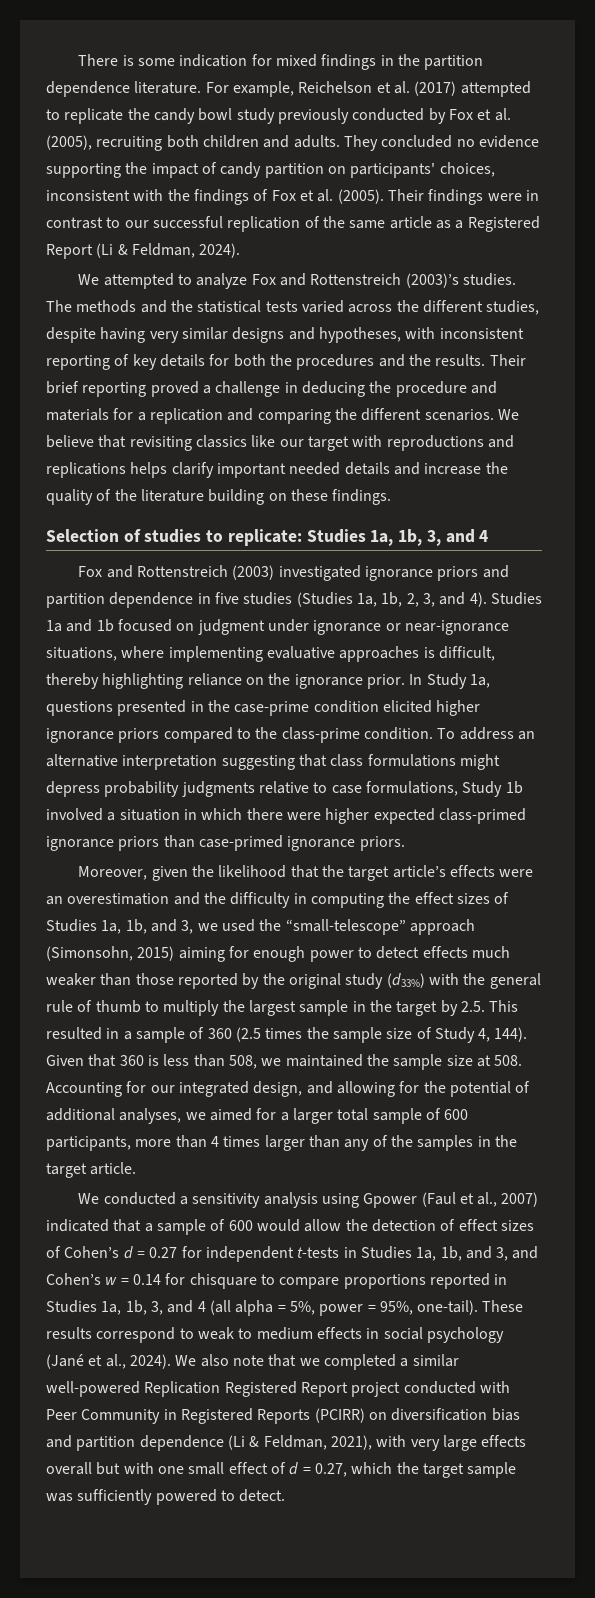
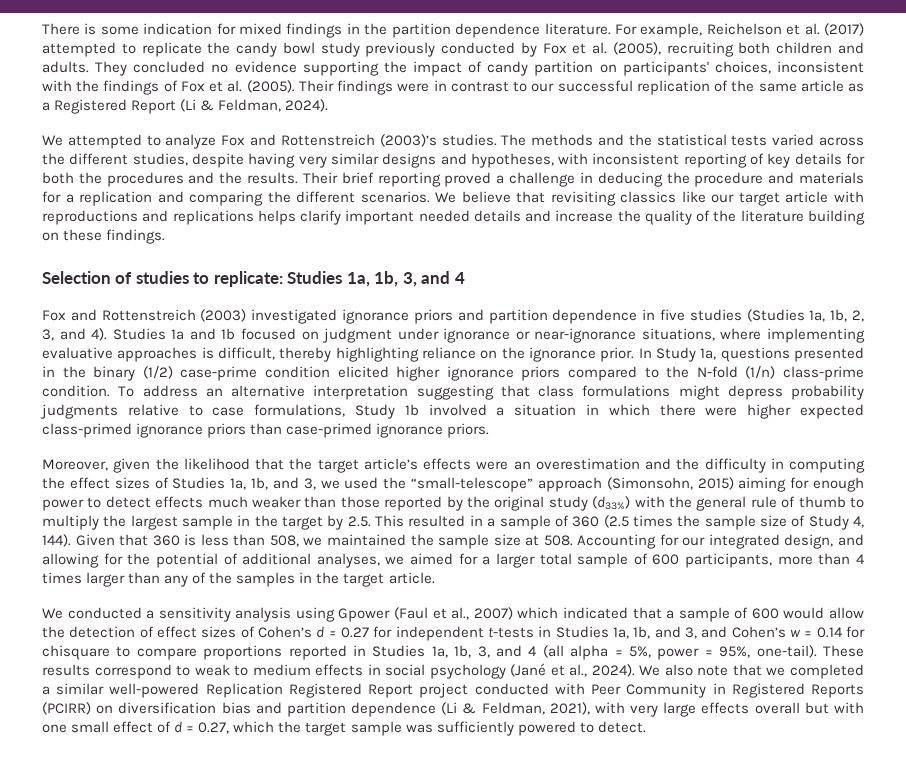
(349, 443) none -> [785,191,829,203] article
(230, 706) none -> [93,366,173,381] binary (1/2)
(278, 733) none -> [696,366,776,379] N-fold (1/n)
(539, 1199) none -> [517,607,559,619] which

